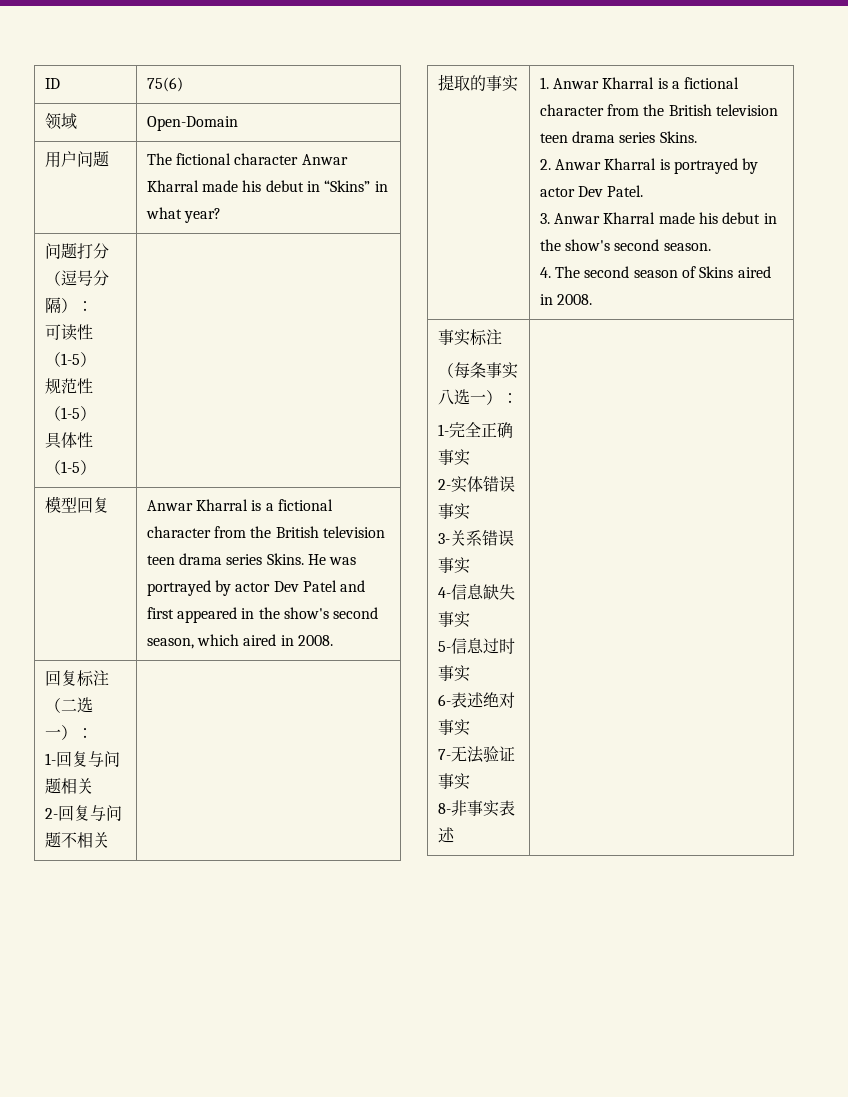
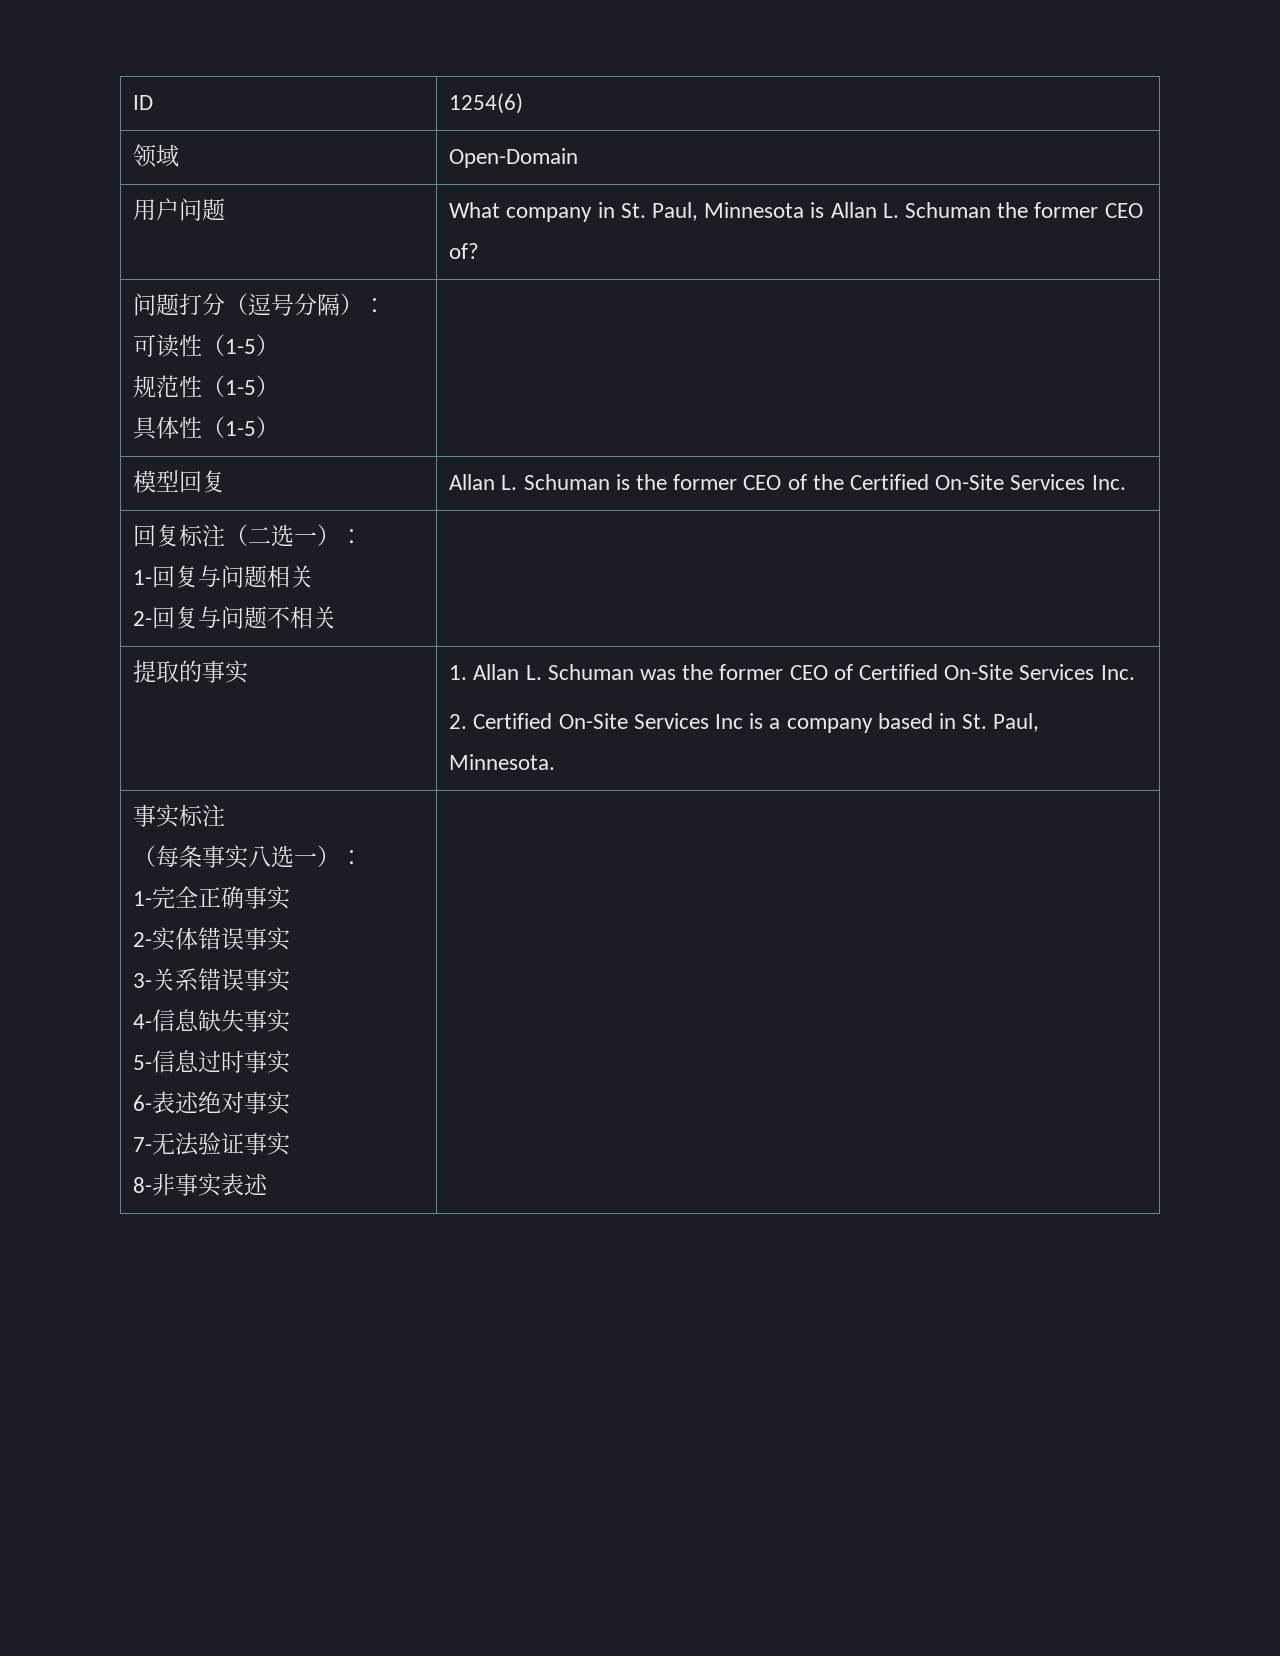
[146,77,183,92] 75(6) -> [449,93,524,114] 1254(6)
[146,153,348,165] [146,180,388,192] [145,207,222,223] The fictional character Anwar Kharral made his debut in “Skins” in what year? -> [449,202,1143,222] [449,243,480,259] What company in St. Paul, Minnesota is Allan L. Schuman the former CEO of?
[146,499,334,511] [146,526,386,538] [146,553,357,565] [146,580,366,596] [146,607,379,623] [146,634,334,649] Anwar Kharral is a fictional character from the British television teen drama series Skins. He was portrayed by actor Dev Patel and first appeared in the show's second season, which aired in 2008. -> [449,474,1126,490] Allan L. Schuman is the former CEO of the Certified On-Site Services Inc.
[553,77,740,89] [539,104,779,116] [539,131,697,143] [539,158,759,174] [539,185,644,197] [539,212,777,224] [539,239,711,251] [539,266,771,278] [539,294,593,305] Anwar Kharral is a fictional character from the British television teen drama series Skins. // 2. Anwar Kharral is portrayed by actor Dev Patel. // 3. Anwar Kharral made his debut in the show's second season. // 4. The second season of Skins aired in 2008. -> [473,664,1135,680] [449,713,1040,733] [449,754,556,770] Allan L. Schuman was the former CEO of Certified On-Site Services Inc. // 2. Certified On-Site Services Inc is a company based in St. Paul, Minnesota.

